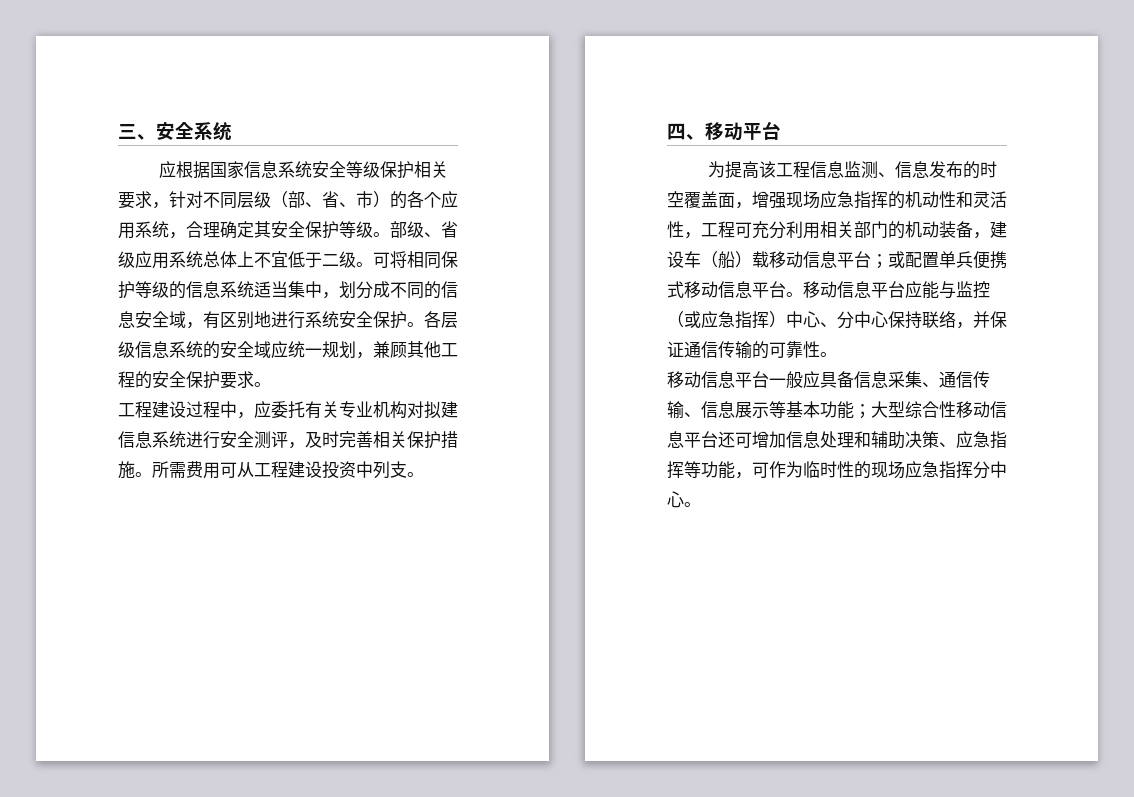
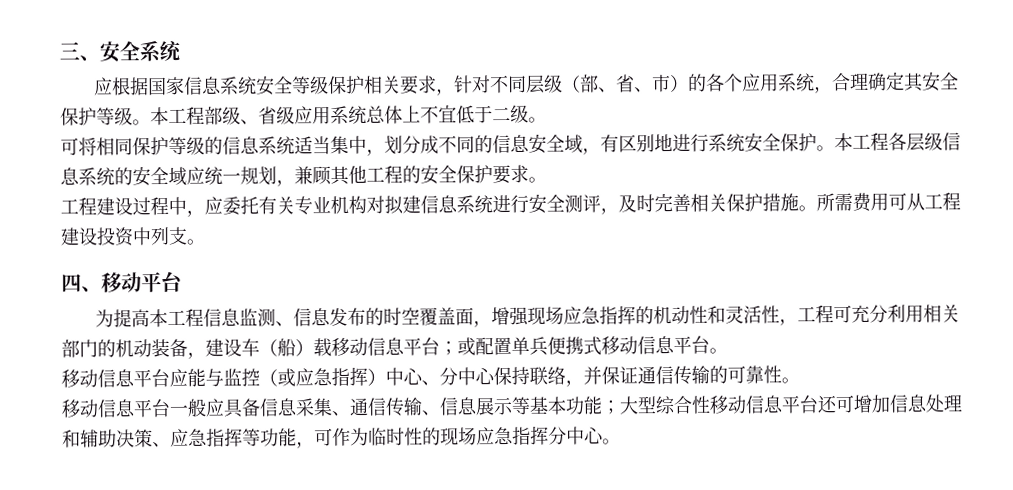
(390, 234) none -> [150,106,205,126] 本工程
(373, 264) none -> (547, 119) //
(424, 324) none -> [834,132,889,152] 本工程
[759,161,777,178] 该 -> [149,309,169,328] 本
(803, 294) none -> (728, 350) //

